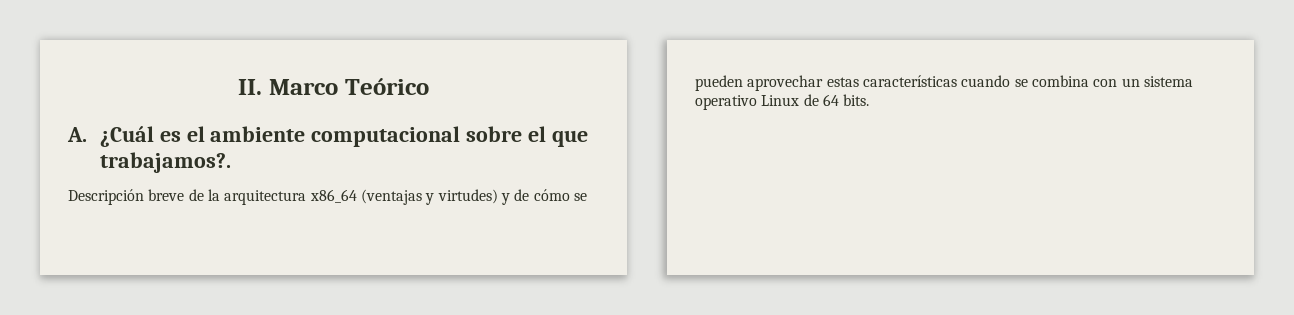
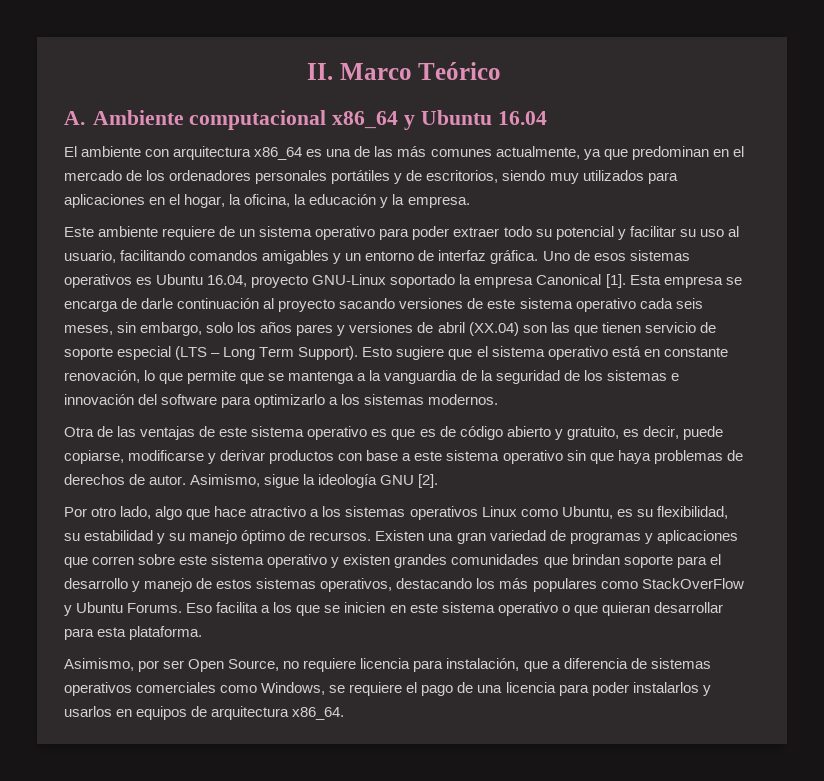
[99,126,588,147] [99,152,231,173] [68,189,587,205] [695,75,1193,91] [695,94,870,110] ¿Cuál es el ambiente computacional sobre el que trabajamos?. // Descripción breve de la arquitectura x86_64 (ventajas y virtudes) y de cómo se pueden aprovechar estas características cuando se combina con un sistema operativo Linux de 64 bits. -> [92,110,547,130] [64,146,744,160] [64,170,678,184] [64,194,470,208] [64,226,739,240] [64,250,690,264] [64,274,742,288] [64,298,703,312] [64,322,716,336] [64,346,728,360] [64,370,679,384] [64,394,499,408] [64,426,723,440] [64,450,743,464] [64,474,439,488] [64,506,728,520] [64,530,738,544] [64,554,721,568] [64,578,744,592] [64,602,723,616] [64,626,203,640] [64,658,711,672] [64,682,711,696] [64,706,345,720] Ambiente computacional x86_64 y Ubuntu 16.04 // El ambiente con arquitectura x86_64 es una de las más comunes actualmente, ya que predominan en el mercado de los ordenadores personales portátiles y de escritorios, siendo muy utilizados para aplicaciones en el hogar, la oficina, la educación y la empresa. // Este ambiente requiere de un sistema operativo para poder extraer todo su potencial y facilitar su uso al usuario, facilitando comandos amigables y un entorno de interfaz gráfica. Uno de esos sistemas operativos es Ubuntu 16.04, proyecto GNU-Linux soportado la empresa Canonical [1]. Esta empresa se encarga de darle continuación al proyecto sacando versiones de este sistema operativo cada seis meses, sin embargo, solo los años pares y versiones de abril (XX.04) son las que tienen servicio de soporte especial (LTS – Long Term Support). Esto sugiere que el sistema operativo está en constante renovación, lo que permite que se mantenga a la vanguardia de la seguridad de los sistemas e innovación del software para optimizarlo a los sistemas modernos. // Otra de las ventajas de este sistema operativo es que es de código abierto y gratuito, es decir, puede copiarse, modificarse y derivar productos con base a este sistema operativo sin que haya problemas de derechos de autor. Asimismo, sigue la ideología GNU [2]. // Por otro lado, algo que hace atractivo a los sistemas operativos Linux como Ubuntu, es su flexibilidad, su estabilidad y su manejo óptimo de recursos. Existen una gran variedad de programas y aplicaciones que corren sobre este sistema operativo y existen grandes comunidades que brindan soporte para el desarrollo y manejo de estos sistemas operativos, destacando los más populares como StackOverFlow y Ubuntu Forums. Eso facilita a los que se inicien en este sistema operativo o que quieran desarrollar para esta plataforma. // Asimismo, por ser Open Source, no requiere licencia para instalación, que a diferencia de sistemas operativos comerciales como Windows, se requiere el pago de una licencia para poder instalarlos y usarlos en equipos de arquitectura x86_64.

